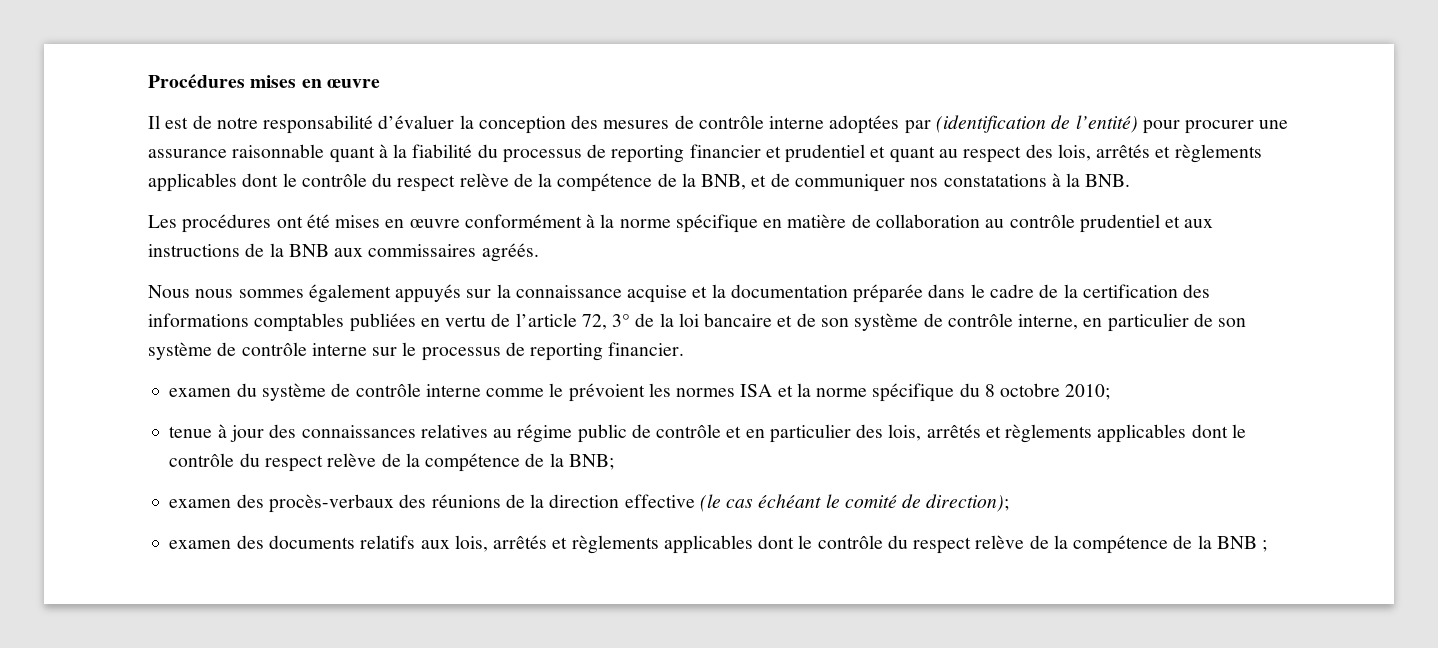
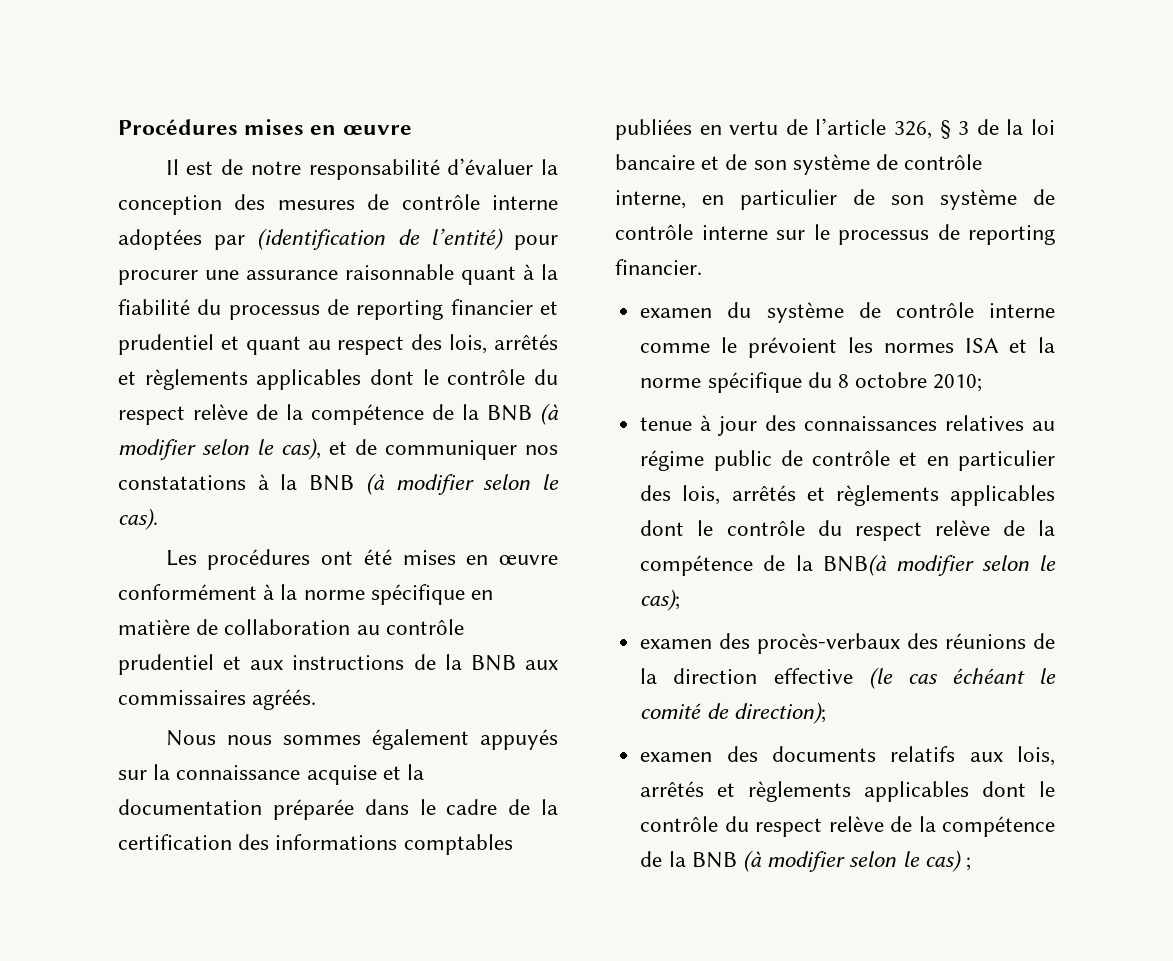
[701,174,747,190] BNB, -> [487,403,558,425] [118,438,321,460] BNB (à modifier selon le cas),
[1085,174,1131,187] BNB. -> [309,473,559,495] [118,508,158,530] BNB (à modifier selon le cas).
[581,314,631,330] 72, 3° -> [894,120,970,139] 326, § 3
[568,454,614,470] BNB; -> [822,554,1056,576] [640,589,681,611] BNB(à modifier selon le cas);
(1258, 542) none -> [742,850,962,872] (à modifier selon le cas)

